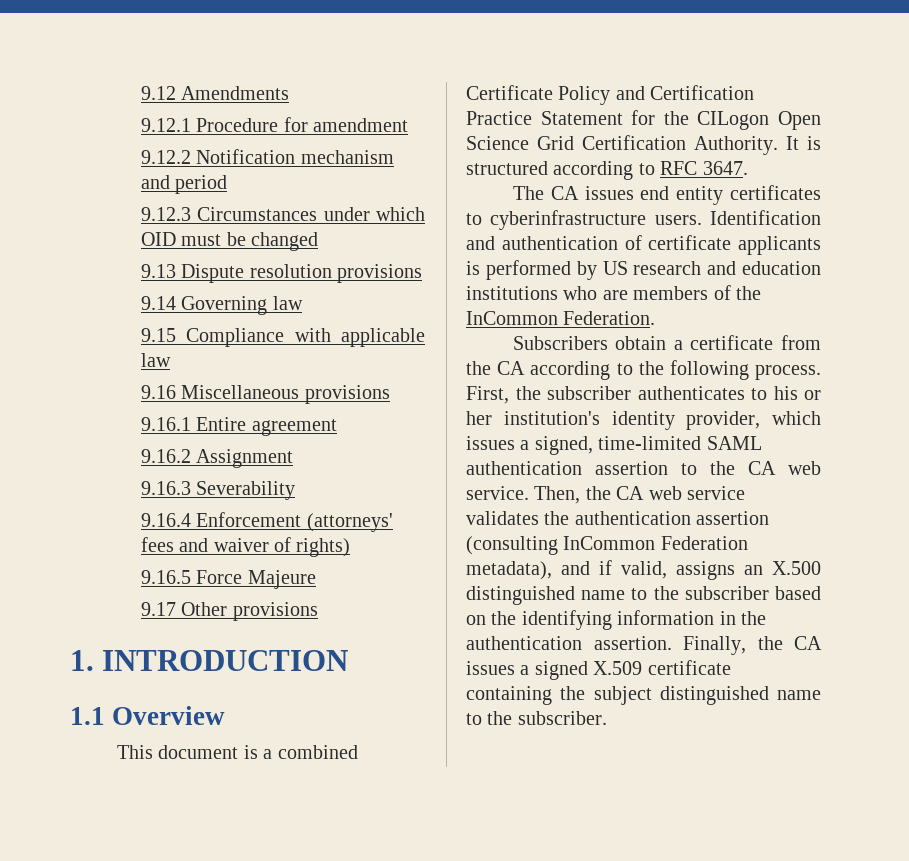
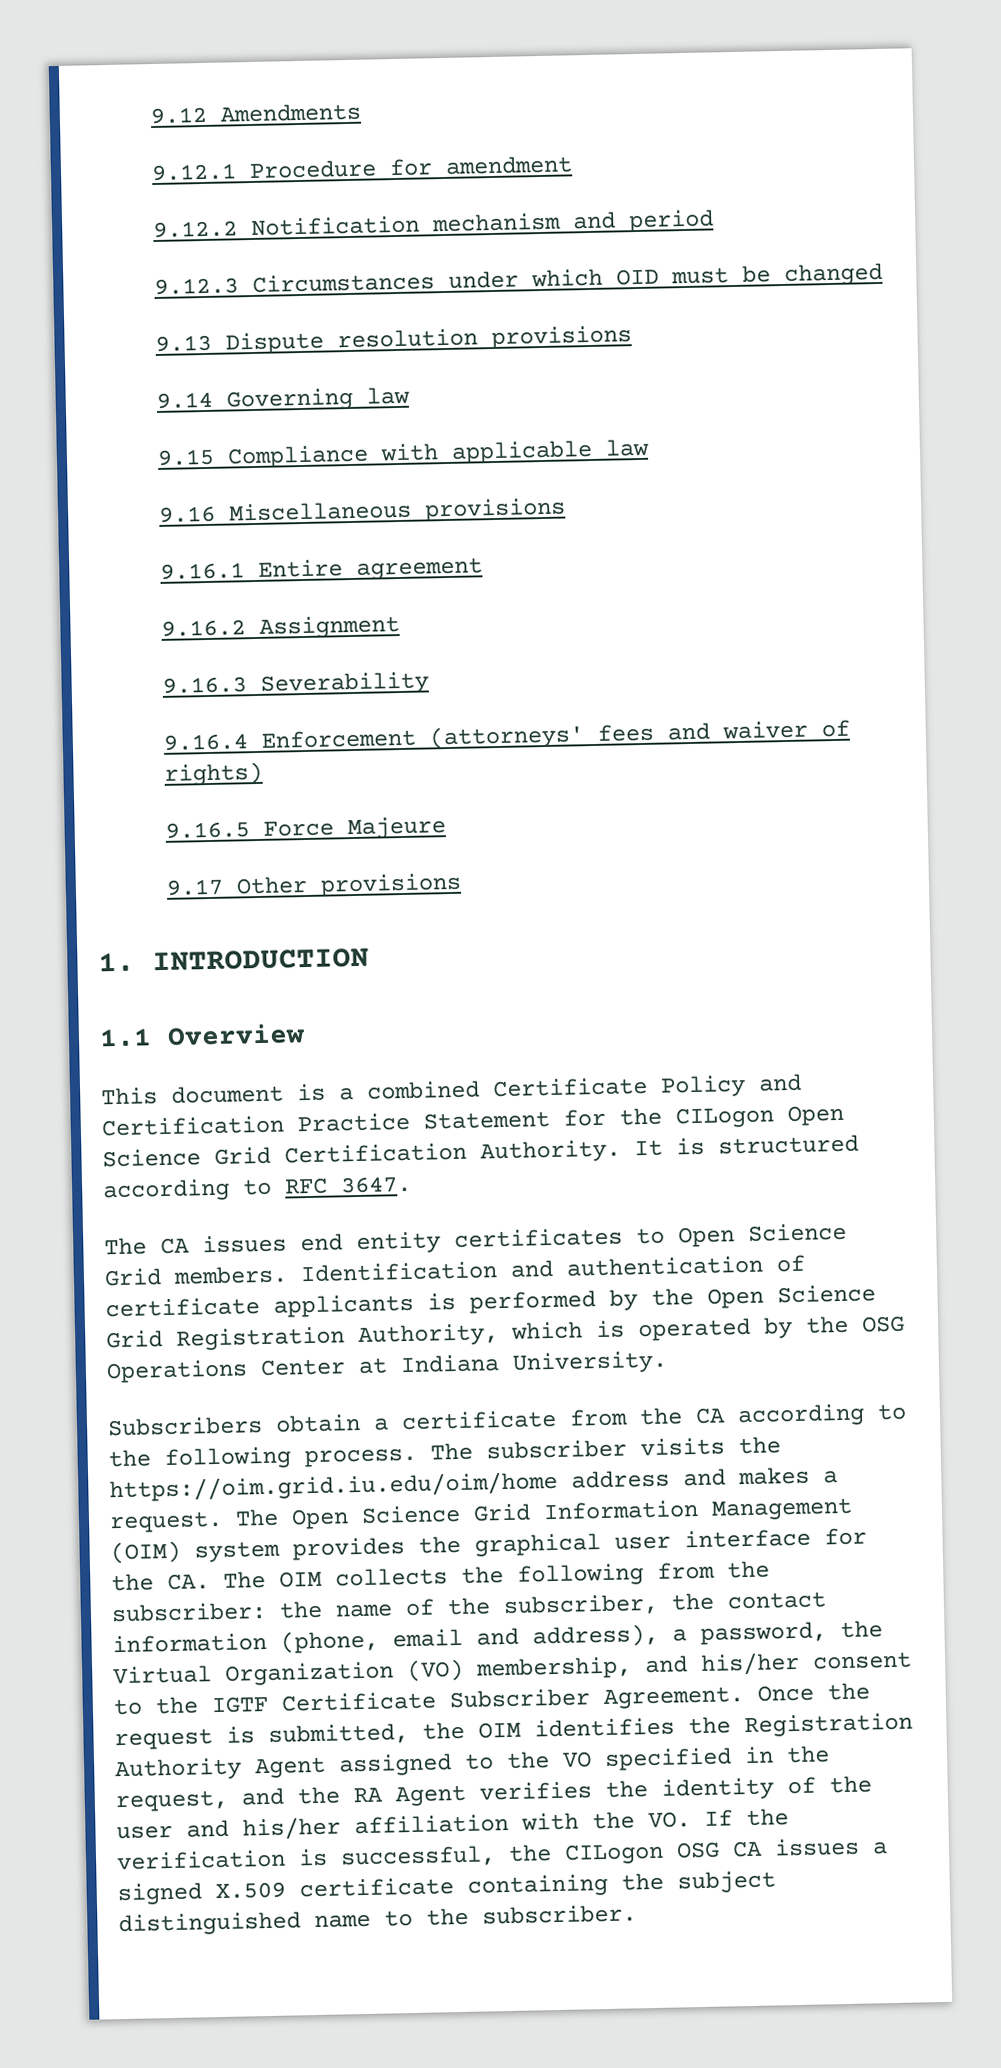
[490,210,702,230] cyberinfrastructure users. -> [678,1222,847,1248] [104,1265,288,1287] Open Science Grid members.
[602,261,821,275] [466,285,761,300] [466,311,656,325] US research and education institutions who are members of the InCommon Federation. -> [651,1284,876,1309] [106,1315,905,1351] [106,1350,668,1384] the Open Science Grid Registration Authority, which is operated by the OSG Operations Center at Indiana University.
[466,386,821,404] [466,411,821,430] [466,436,762,455] [466,461,821,475] [466,486,745,504] [466,511,770,525] [466,536,748,555] [466,560,821,580] [466,586,821,605] [466,610,766,630] [466,636,783,655] First, the subscriber authenticates to his or her institution's identity provider, which issues a signed, time-limited SAML authentication assertion to the CA web service. Then, the CA web service validates the authentication assertion (consulting InCommon Federation metadata), and if valid, assigns an X.500 distinguished name to the subscriber based on the identifying information in the authentication assertion. Finally, the -> [430,1436,781,1461] [109,1466,838,1503] [109,1497,853,1534] [110,1527,867,1565] [111,1560,770,1592] [111,1591,826,1623] [112,1620,883,1654] [113,1651,912,1686] [113,1682,870,1716] [114,1712,913,1751] [114,1745,830,1782] [115,1775,872,1813] [116,1808,789,1841] [116,1841,720,1871] The subscriber visits the https://oim.grid.iu.edu/oim/home address and makes a request. The Open Science Grid Information Management (OIM) system provides the graphical user interface for the CA. The OIM collects the following from the subscriber: the name of the subscriber, the contact information (phone, email and address), a password, the Virtual Organization (VO) membership, and his/her consent to the IGTF Certificate Subscriber Agreement. Once the request is submitted, the OIM identifies the Registration Authority Agent assigned to the VO specified in the request, and the RA Agent verifies the identity of the user and his/her affiliation with the VO. If the verification is successful, the CILogon OSG

